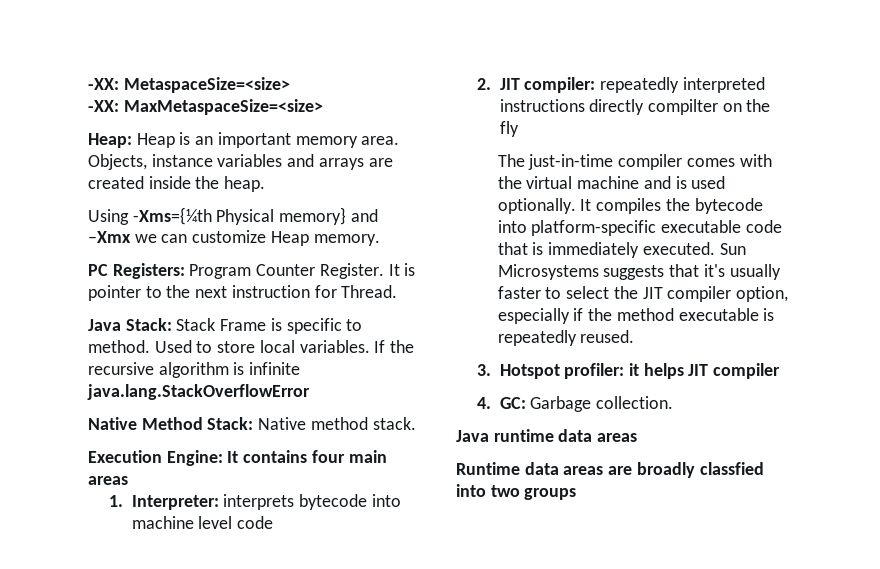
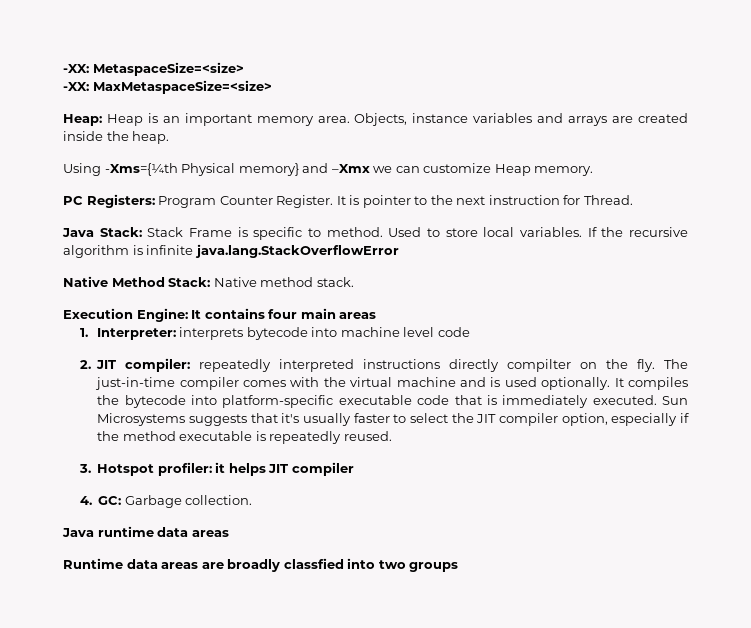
[499,121,519,137] fly // -> [637,359,656,372] fly.

